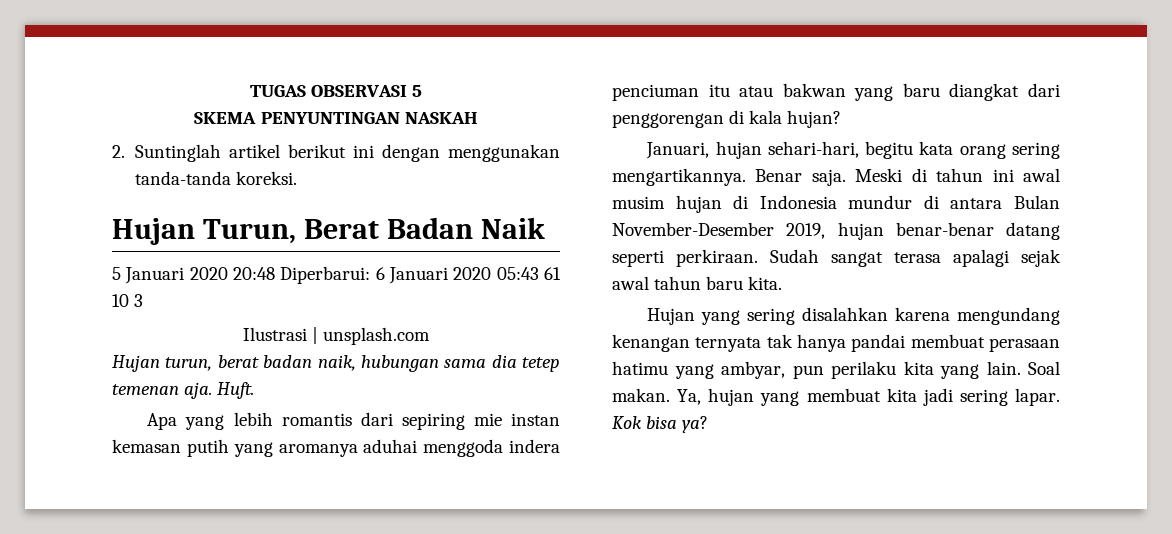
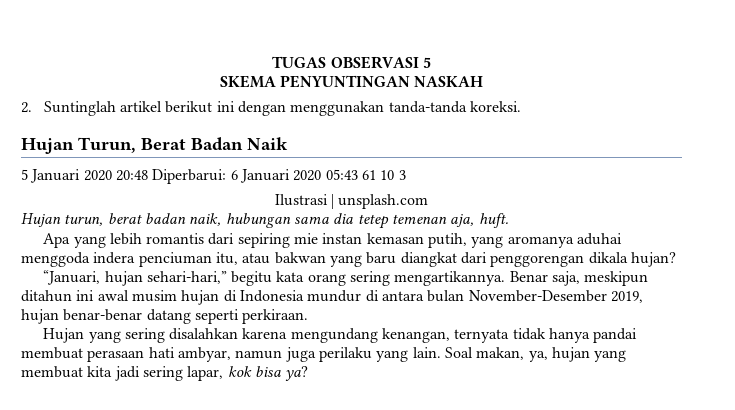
[184,382,255,399] aja. Huft. -> [450,213,509,228] aja, huft.
[186,439,229,457] putih -> [428,233,468,248] putih,
[708,84,730,97] itu -> [215,252,238,265] itu,
[729,110,783,124] di kala -> [588,252,628,264] dikala
[646,141,859,159] Januari, hujan sehari-hari, -> [43,270,227,286] “Januari, hujan sehari-hari,”
[811,168,984,186] saja. Meski di tahun -> [552,271,649,286] [21,290,72,302] saja, meskipun ditahun
[1014,195,1060,209] Bulan -> [427,290,465,302] bulan
[770,249,1061,267] [612,276,783,290] Sudah sangat terasa apalagi sejak awal tahun baru kita. -> (309, 316) none
[612,334,793,352] kenangan ternyata tak -> [382,328,546,343] kenangan, ternyata tidak
[612,361,934,379] hatimu yang ambyar, pun perilaku kita -> [148,347,372,362] hati ambyar, namun juga perilaku
[612,388,702,405] makan. Ya, -> [476,347,548,362] makan, ya,
[1015,388,1060,406] [612,416,642,429] lapar. Kok -> [187,366,252,381] lapar, kok

